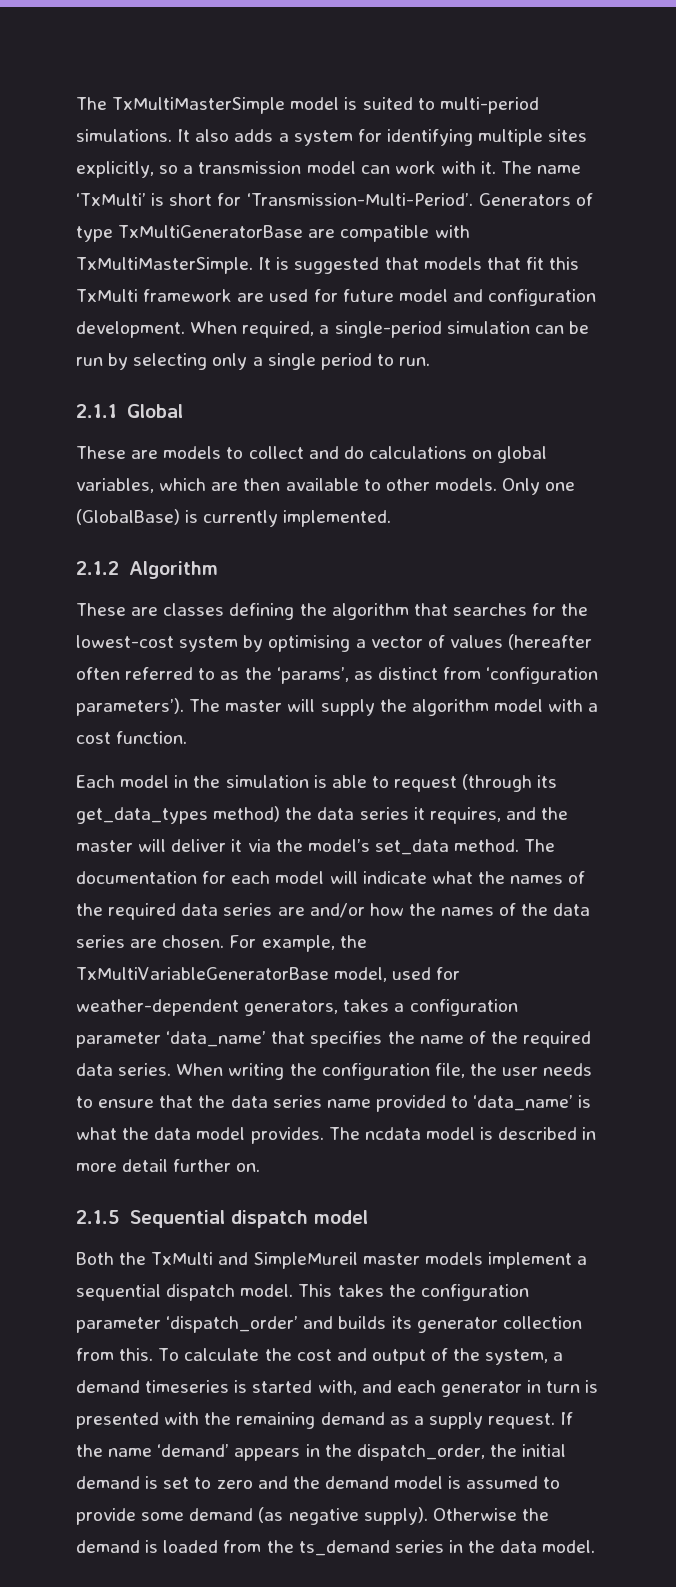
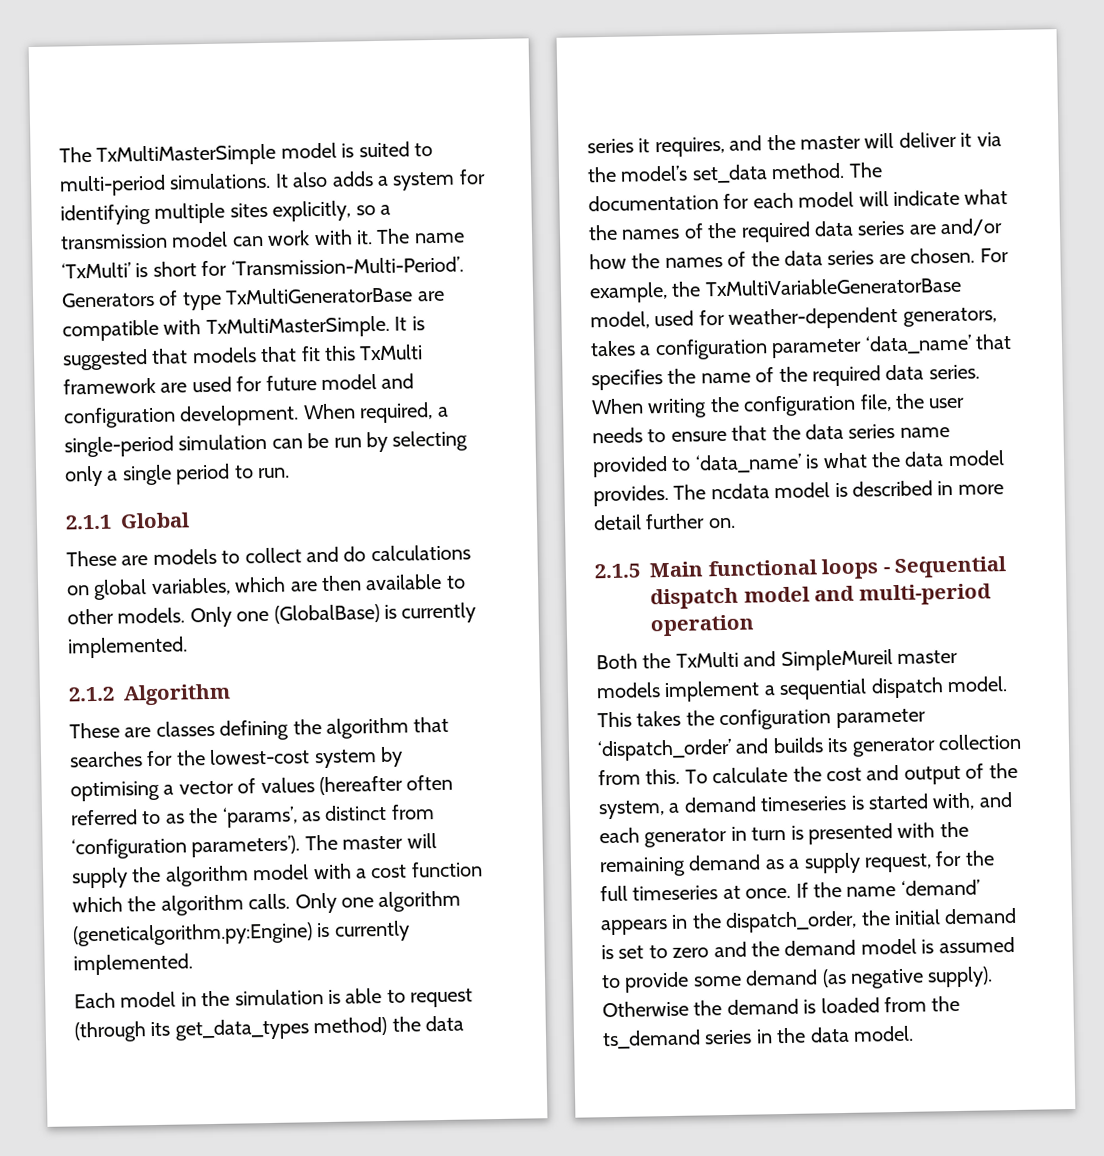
[116,731,188,744] function. -> [410,861,483,878] [72,890,462,916] [73,920,410,947] [73,953,193,976] function which the algorithm calls. Only one algorithm (geneticalgorithm.py:Engine) is currently implemented.
(120, 1217) none -> [649,558,890,580] Main functional loops -
(368, 1217) none -> [814,583,992,606] [650,614,755,637] and multi-period operation
[488,1413,556,1429] request. -> [864,850,995,873] [600,885,792,902] request, for the full timeseries at once.

